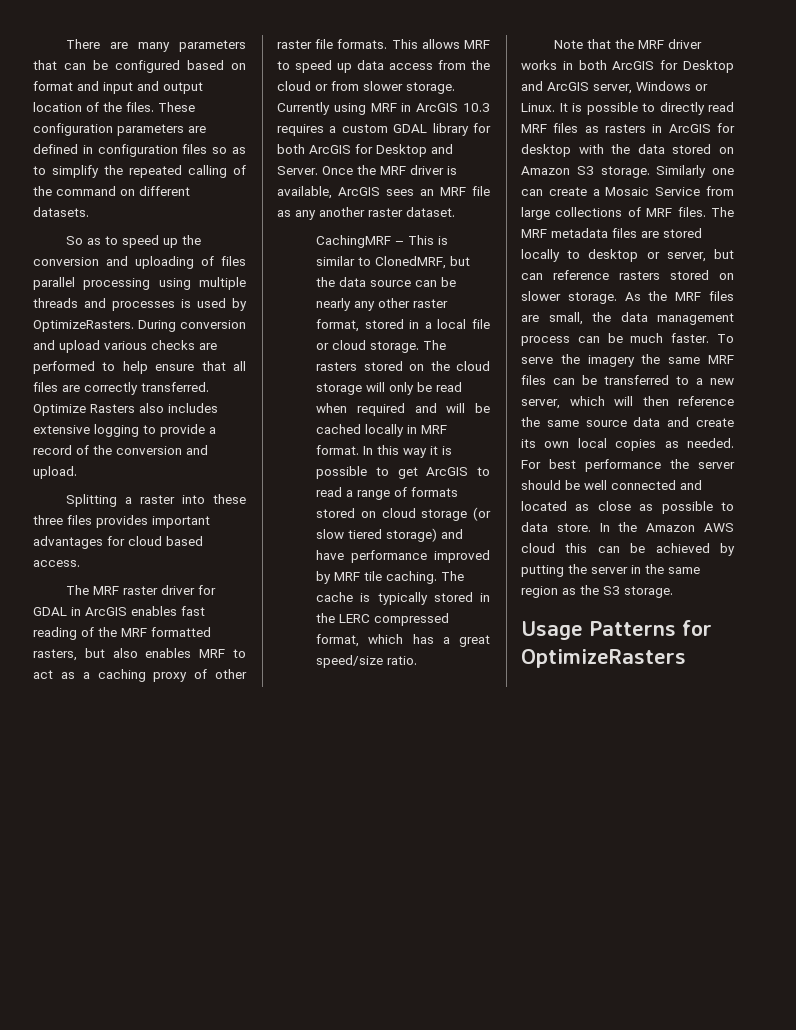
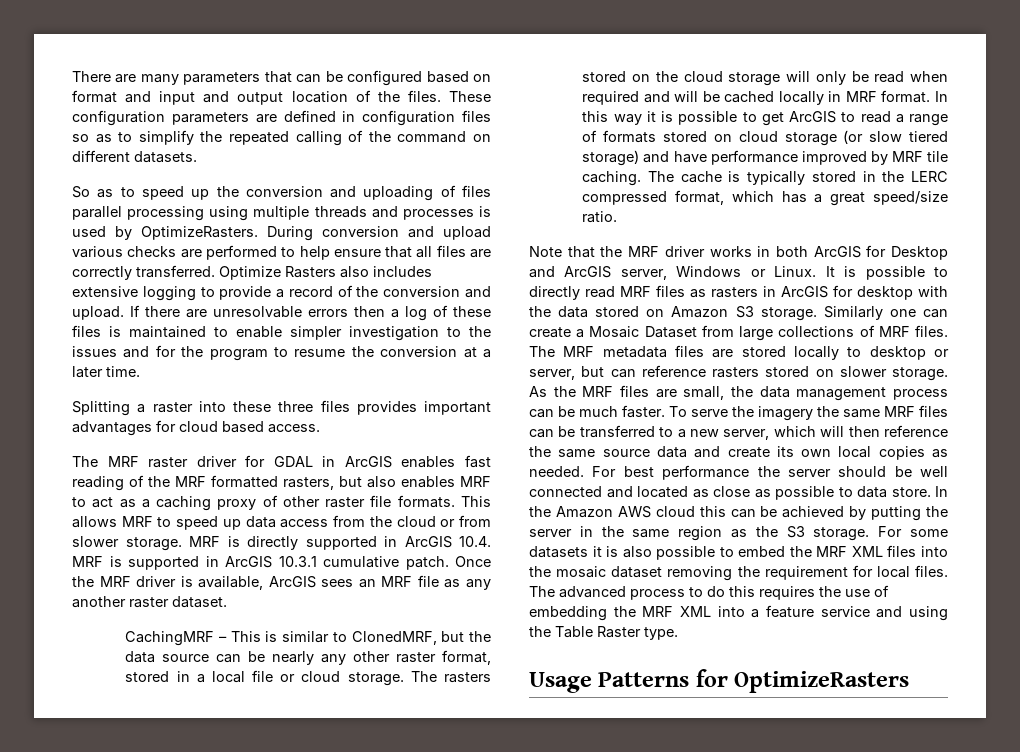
(77, 472) none -> [130,305,491,321] [72,325,491,341] [72,345,491,361] [72,366,140,378] If there are unresolvable errors then a log of these files is maintained to enable simpler investigation to the issues and for the program to resume the conversion at a later time.
[277,102,490,115] [277,123,491,136] [277,144,453,157] [277,166,318,175] Currently using MRF in ArcGIS 10.3 requires a custom GDAL library for both ArcGIS for Desktop and Server. -> [189,536,491,550] [72,556,449,570] MRF is directly supported in ArcGIS 10.4. MRF is supported in ArcGIS 10.3.1 cumulative patch.
[655,187,701,196] Service -> [644,326,697,338] Dataset
(673, 592) none -> [878,526,948,537] [529,545,948,560] [529,565,948,581] [529,585,889,600] [529,605,948,621] [529,626,678,640] For some datasets it is also possible to embed the MRF XML files into the mosaic dataset removing the requirement for local files. The advanced process to do this requires the use of embedding the MRF XML into a feature service and using the Table Raster type.

